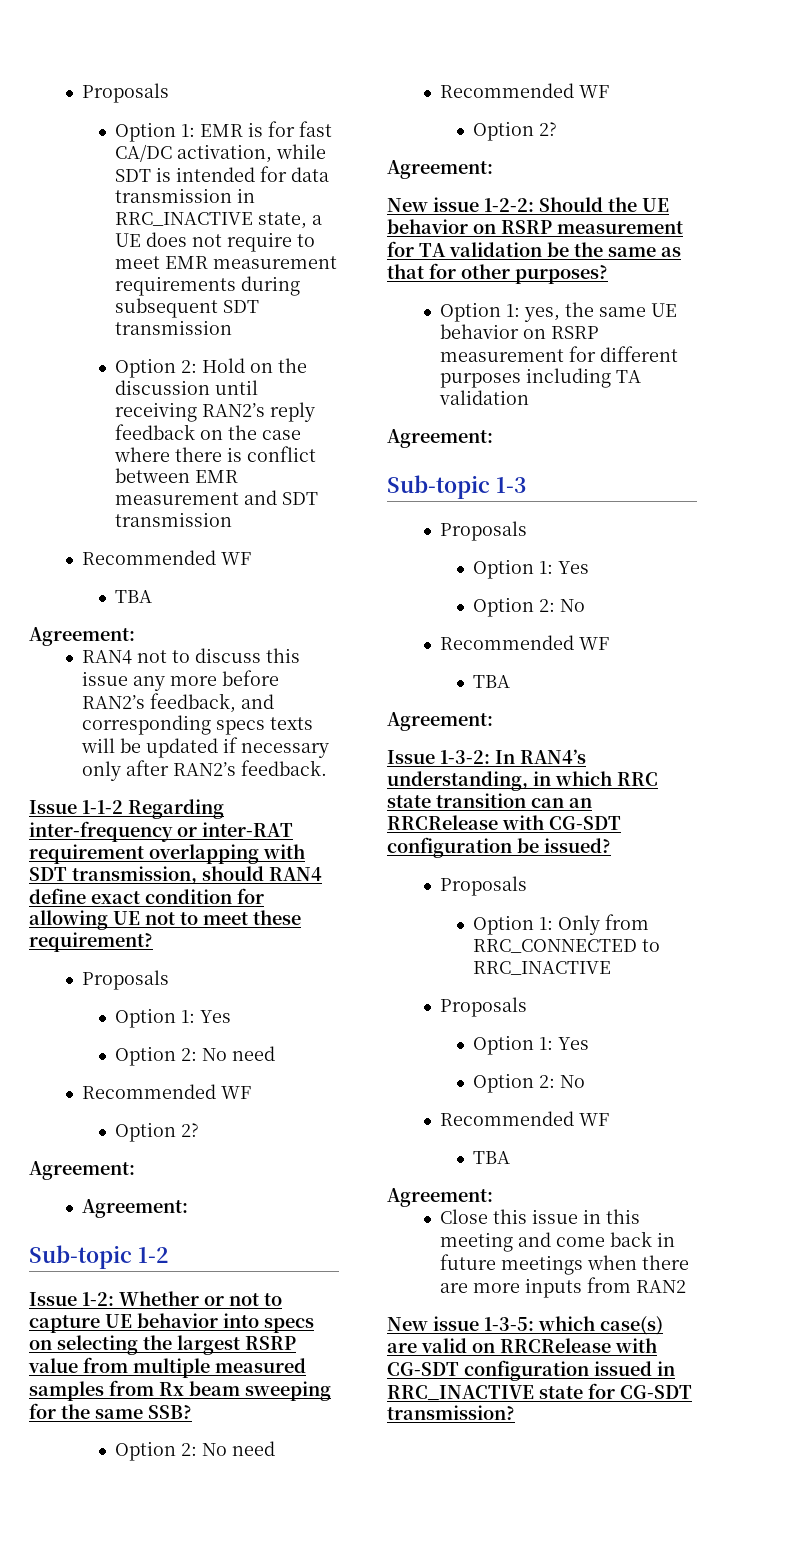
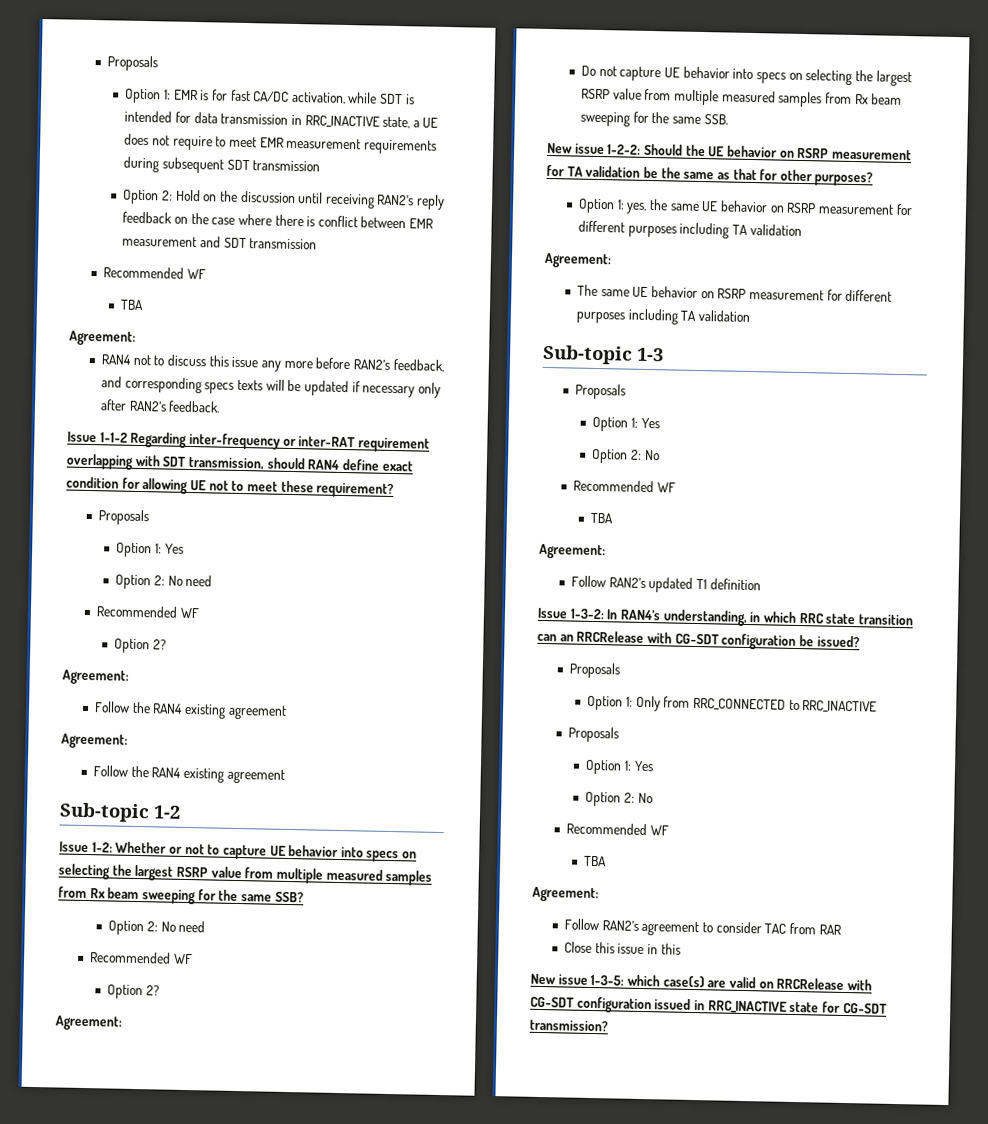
[81,1199,188,1218] Agreement: -> [94,701,287,720] [61,733,128,749] [93,765,285,784] Follow the RAN4 existing agreement // Agreement: // Follow the RAN4 existing agreement
(493, 169) none -> [581,65,912,87] [581,88,903,108] [580,111,728,127] // Do not capture UE behavior into specs on selecting the largest RSRP value from multiple measured samples from Rx beam sweeping for the same SSB.
(493, 438) none -> [577,284,893,302] [576,308,751,325] // The same UE behavior on RSRP measurement for different purposes including TA validation
(493, 721) none -> [571,575,761,593] // Follow RAN2’s updated T1 definition
(493, 1197) none -> [564,918,841,937] // Follow RAN2’s agreement to consider TAC from RAR
[439,1231,675,1252] [439,1254,689,1275] [439,1277,686,1298] meeting and come back in future meetings when there are more inputs from RAN2 -> (681, 949) none

